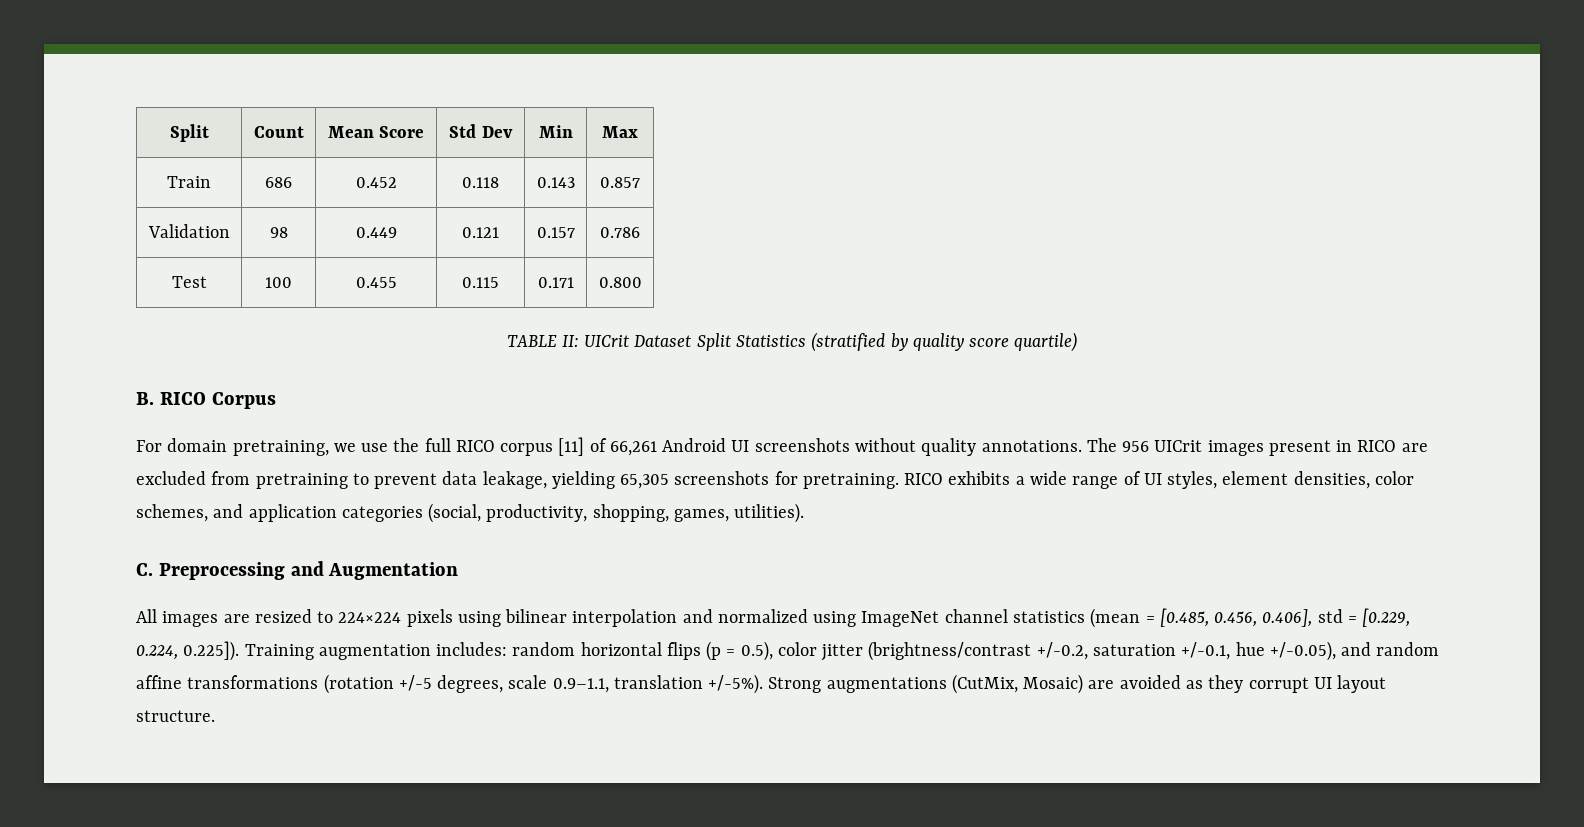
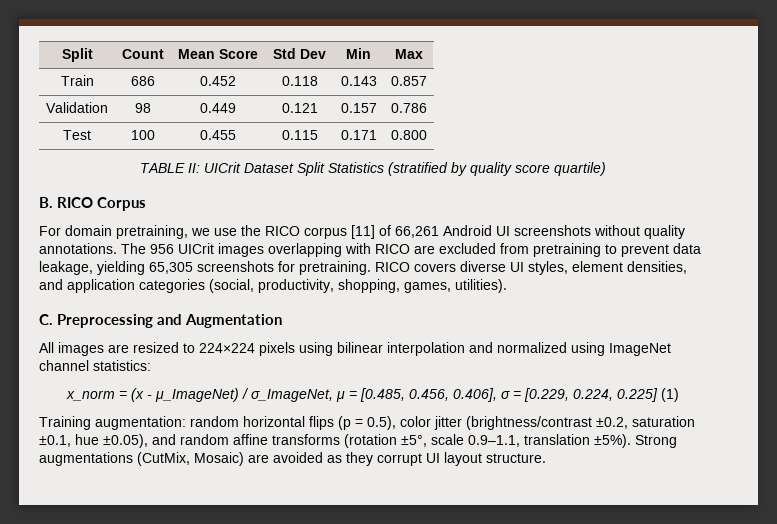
[424,438,451,452] full -> (261, 230) none
[1268,440,1353,456] present in -> [268,243,371,257] overlapping with
[948,471,1141,489] exhibits a wide range of -> [414,261,506,272] covers diverse
[1374,471,1414,485] [136,504,208,522] color schemes, -> (687, 267) none
[1012,608,1141,628] statistics (mean -> [93,360,151,371] [65,388,345,402] statistics: // x_norm = (x - μ_ImageNet) / σ_ImageNet, μ
[1317,609,1343,623] std -> [500,391,510,399] σ
[183,641,508,661] 0.225]). Training augmentation includes: -> [616,388,679,402] [39,416,186,430] 0.225] (1) // Training augmentation:
[1036,641,1440,661] [136,674,504,694] +/-0.2, saturation +/-0.1, hue +/-0.05), and random affine transformations (rotation +/-5 degrees, -> [596,416,695,429] [39,434,427,448] ±0.2, saturation ±0.1, hue ±0.05), and random affine transforms (rotation ±5°,
[708,674,764,694] +/-5%). -> [594,434,631,448] ±5%).

